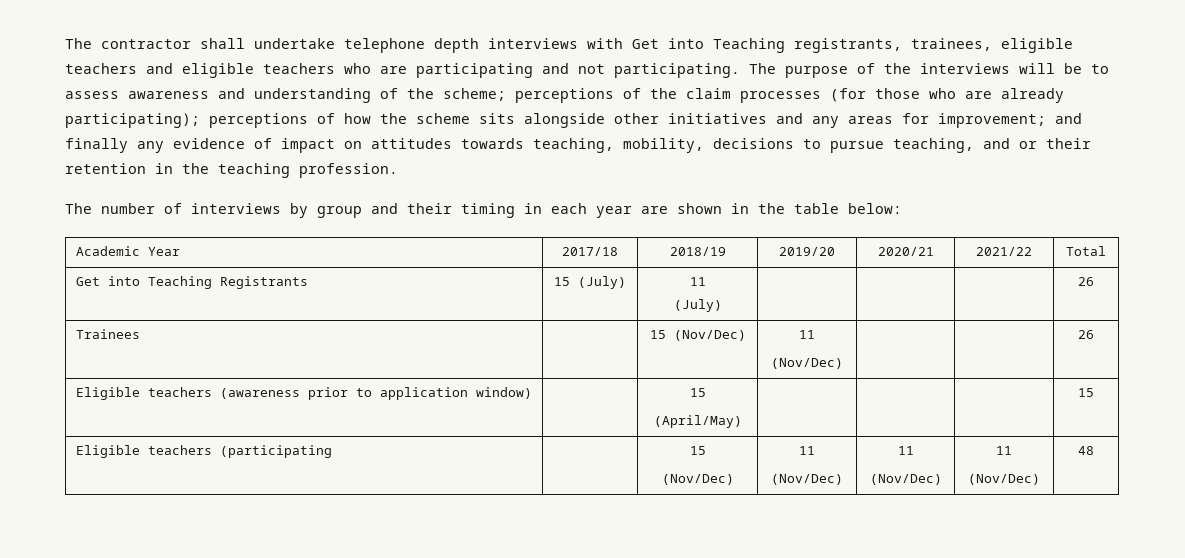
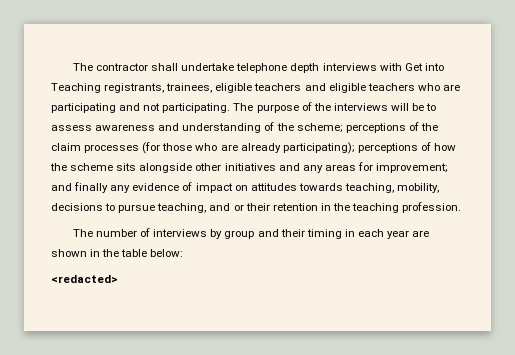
[75,246,180,256] [562,247,618,256] [669,247,726,256] [779,247,835,256] [877,247,934,256] [976,247,1032,256] [1066,246,1106,256] [75,276,308,289] [554,276,626,289] [689,277,706,286] [673,299,722,312] [1078,277,1094,286] [75,329,140,339] [649,330,746,341] [799,330,815,339] [771,358,843,369] [1078,330,1094,339] [75,387,532,400] [689,388,706,397] [653,415,742,428] [1078,388,1094,397] [75,445,332,458] [689,446,706,455] [661,474,734,485] [799,446,815,455] [771,474,843,485] [897,446,914,455] [869,474,942,485] [996,446,1012,455] [968,474,1040,485] [1078,446,1094,455] // Academic Year | 2017/18 | 2018/19 | 2019/20 | 2020/21 | 2021/22 | Total // Get into Teaching Registrants | 15 (July) | 11 // (July) | | | | 26 // Trainees | | 15 (Nov/Dec) | 11 // (Nov/Dec) | | | 26 // Eligible teachers (awareness prior to application window) | | 15 // (April/May) | | | | 15 // Eligible teachers (participating | | 15 // (Nov/Dec) | 11 // (Nov/Dec) | 11 // (Nov/Dec) | 11 // (Nov/Dec) | 48 -> [51,275,118,283] // <redacted>

